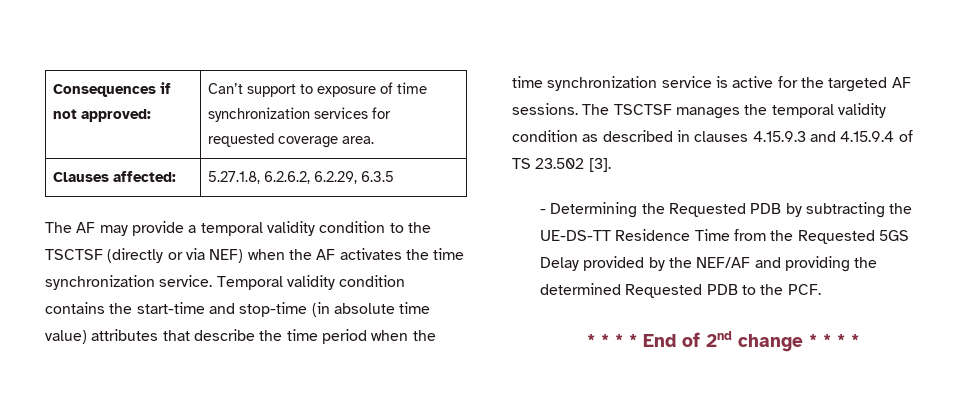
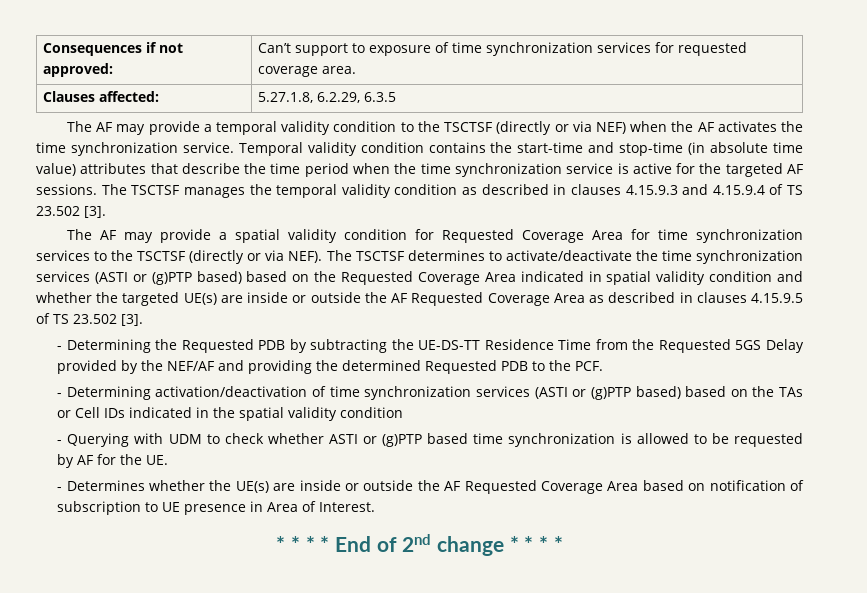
[264,171,311,184] 6.2.6.2, -> (313, 97) none
(611, 165) none -> [66,229,803,243] [36,250,804,264] [36,271,803,285] [36,292,804,306] [36,313,143,326] // The AF may provide a spatial validity condition for Requested Coverage Area for time synchronization services to the TSCTSF (directly or via NEF). The TSCTSF determines to activate/deactivate the time synchronization services (ASTI or (g)PTP based) based on the Requested Coverage Area indicated in spatial validity condition and whether the targeted UE(s) are inside or outside the AF Requested Coverage Area as described in clauses 4.15.9.5 of TS 23.502 [3].
(821, 289) none -> [57,386,804,400] [57,407,404,421] [57,433,803,447] [57,454,169,468] [57,480,804,494] [57,501,376,515] // - Determining activation/deactivation of time synchronization services (ASTI or (g)PTP based) based on the TAs or Cell IDs indicated in the spatial validity condition // - Querying with UDM to check whether ASTI or (g)PTP based time synchronization is allowed to be requested by AF for the UE. // - Determines whether the UE(s) are inside or outside the AF Requested Coverage Area based on notification of subscription to UE presence in Area of Interest.

